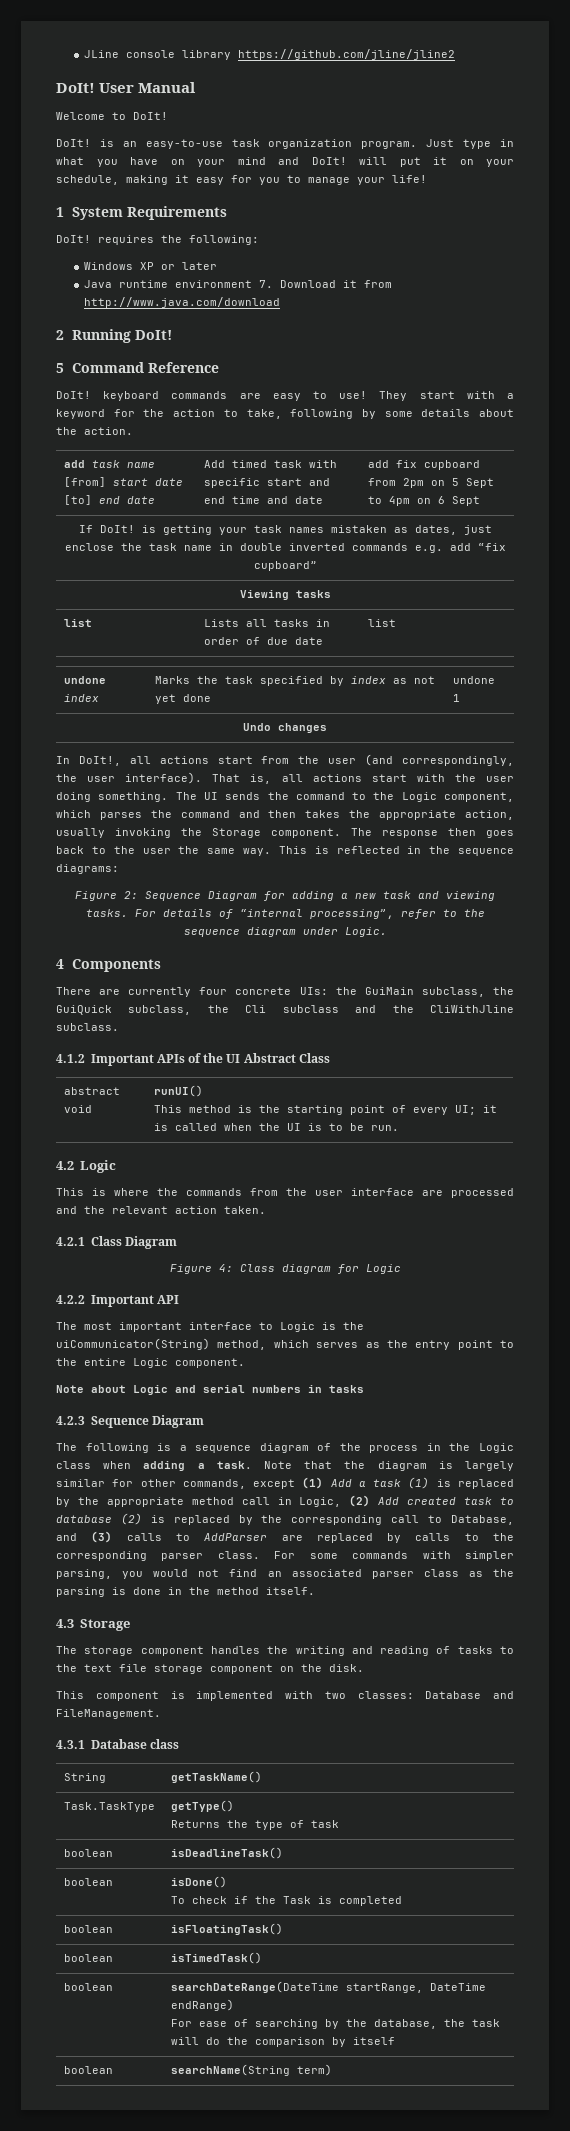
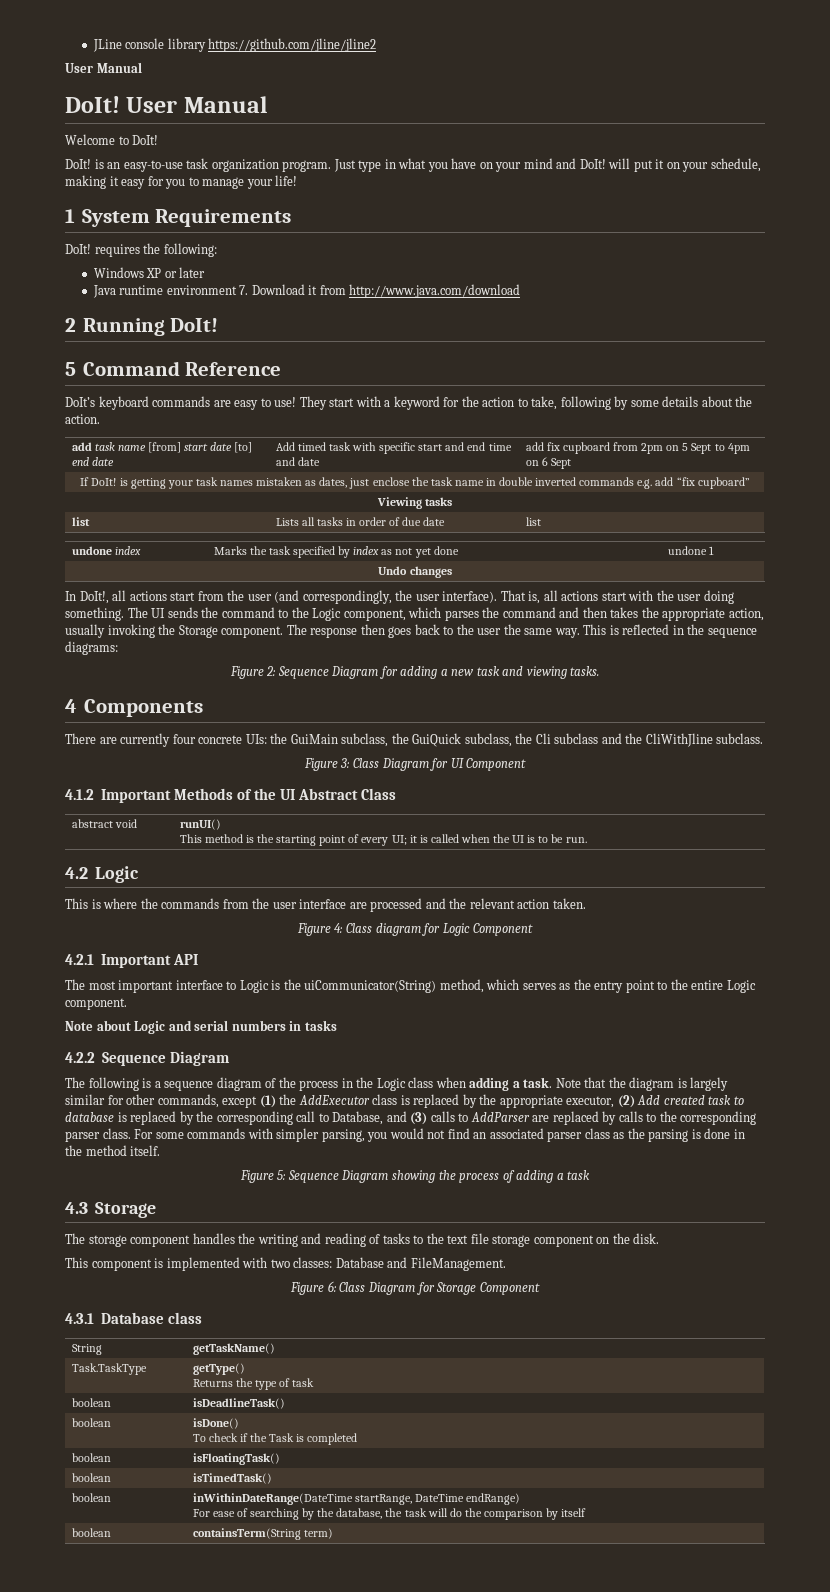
(456, 54) none -> [65,62,142,73] // User Manual
[56,391,91,399] DoIt! -> [65,397,95,407] DoIt’s
[134,909,485,919] [183,927,387,937] For details of “internal processing”, refer to the sequence diagram under Logic. -> (600, 671) none
(119, 1027) none -> [303,758,527,771] // Figure 3: Class Diagram for UI Component
[156,1054,185,1063] APIs -> [173,788,233,800] Methods
[56,1236,177,1249] // 4.2.1 Class Diagram -> (586, 903) none
[56,1295,85,1304] // 4.2.2 -> [473,923,534,936] [65,954,94,965] Component // 4.2.1
[56,1416,85,1425] 4.2.3 -> [65,1052,95,1063] 4.2.2
[330,1477,430,1489] Add a task (1) -> [279,1094,398,1105] the AddExecutor class
[191,1497,342,1507] method call in Logic, -> [566,1096,615,1108] executor,
[120,1513,142,1525] (2) -> (114, 1117) none
(315, 1591) none -> [239,1170,591,1183] // Figure 5: Sequence Diagram showing the process of adding a task
(161, 1714) none -> [290,1281,540,1295] // Figure 6: Class Diagram for Storage Component
[170,1981,339,1993] searchDateRange(DateTime -> [192,1493,353,1505] inWithinDateRange(DateTime
[170,2064,290,2076] searchName(String -> [192,1528,301,1540] containsTerm(String

